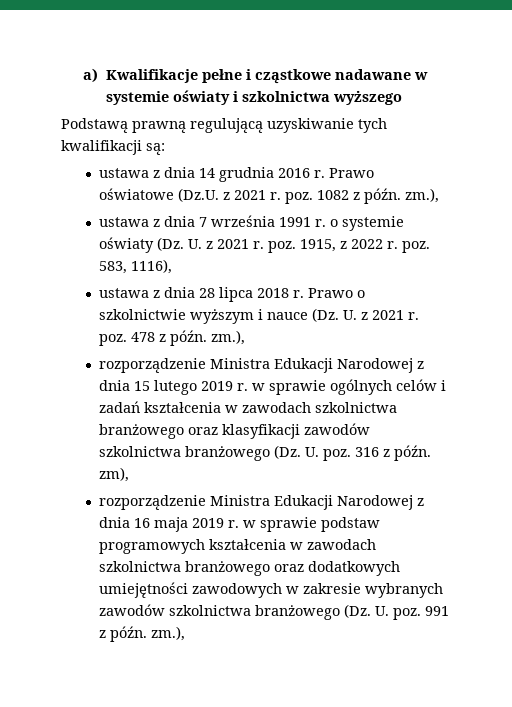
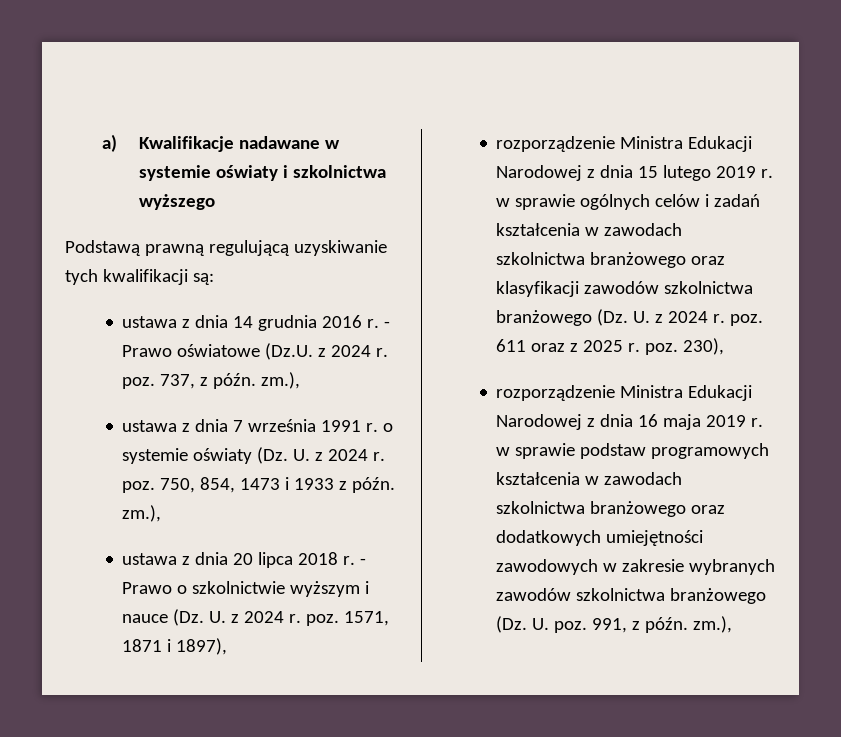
[201,69,331,84] pełne i cząstkowe -> (234, 144) none
(326, 174) none -> [384,321,391,328] -
[234,190,350,204] 2021 r. poz. 1082 -> [331,345,389,357] [122,374,196,389] 2024 r. poz. 737,
[217,239,431,253] [99,259,173,274] [99,287,216,298] 2021 r. poz. 1915, z 2022 r. poz. 583, 1116), // ustawa z dnia 28 -> [328,449,386,461] [122,477,396,493] [122,505,162,522] [122,552,254,565] 2024 r. poz. 750, 854, 1473 i 1933 z późn. zm.), // ustawa z dnia 20
(305, 294) none -> [360,558,367,565] -
[372,310,420,320] [99,330,246,346] 2021 r. poz. 478 z późn. zm.), -> [244,611,390,626] [122,638,228,655] 2024 r. poz. 1571, 1871 i 1897),
[323,445,432,461] [99,467,130,482] poz. 316 z późn. zm), -> [655,311,764,326] [496,338,725,355] z 2024 r. poz. 611 oraz z 2025 r. poz. 230),
[425,606,450,616] 991 -> [592,618,628,633] 991,

